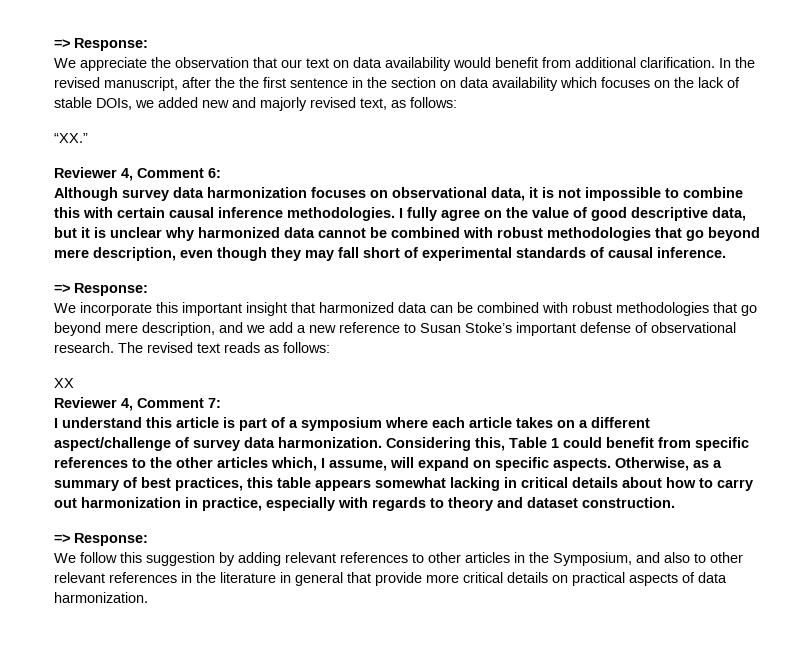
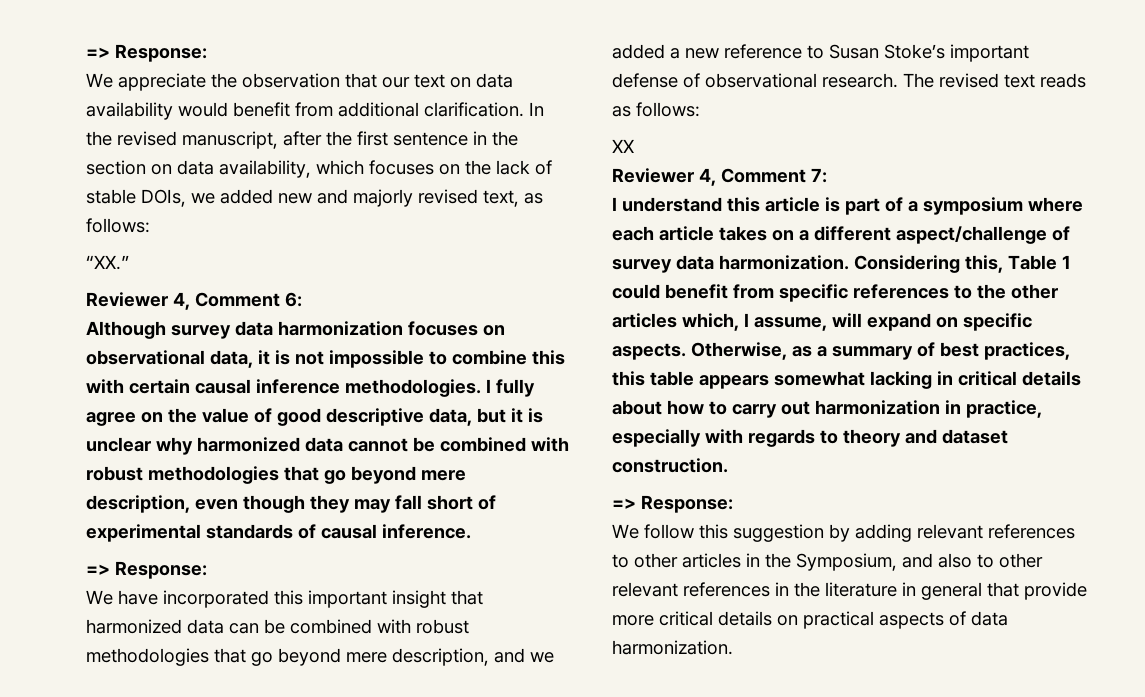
[239,77,259,88] the -> (352, 138) none
[492,77,558,91] availability -> [219,160,311,178] availability,
[80,302,152,316] incorporate -> [118,590,269,608] have incorporated
[269,322,293,333] add -> [612,44,665,59] added

